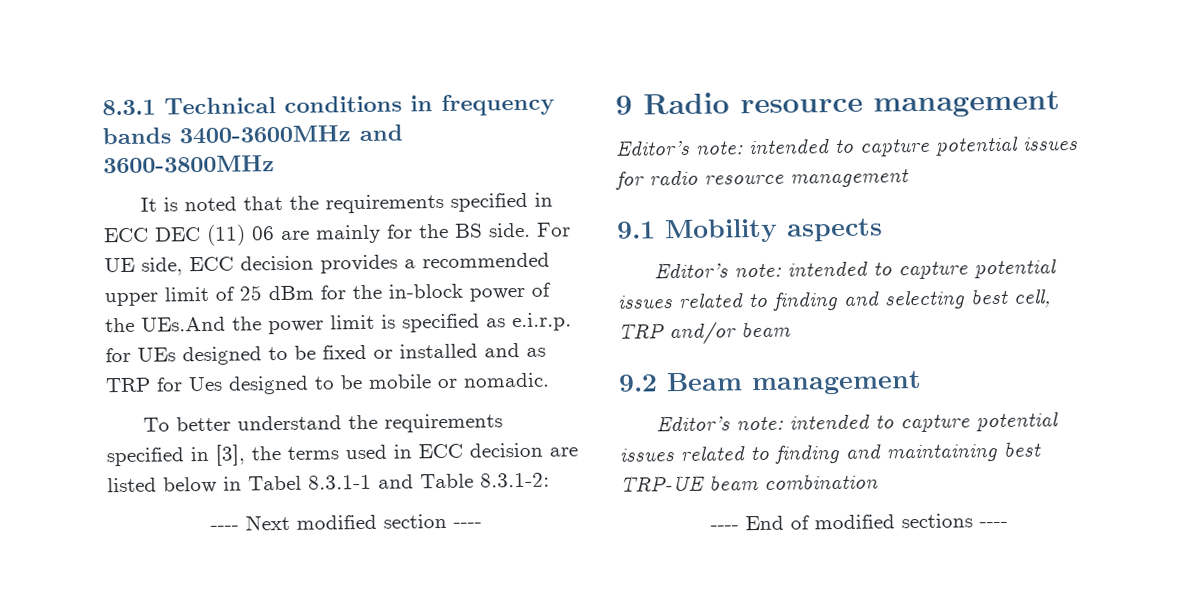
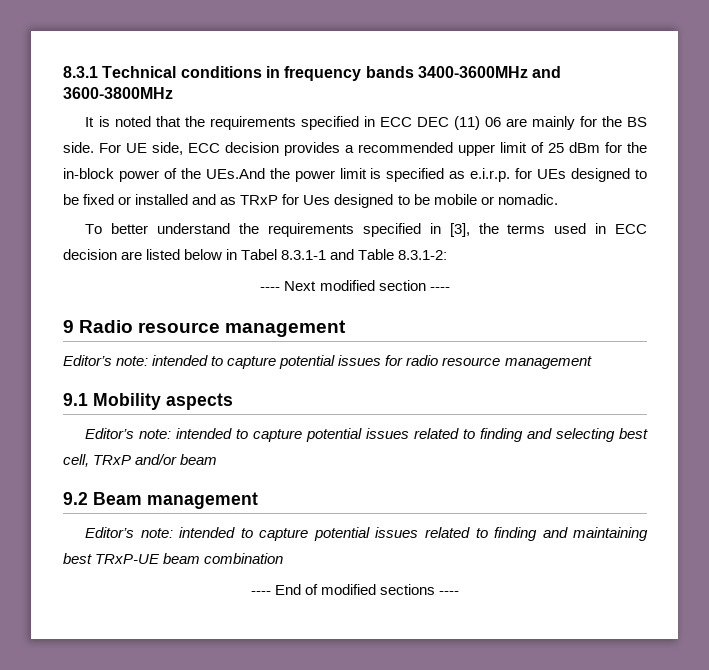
[105,377,151,393] TRP -> [240,195,279,205] TRxP
[618,322,665,339] TRP -> [93,455,132,465] TRxP
[620,474,705,492] TRP-UE -> [95,554,161,564] TRxP-UE

